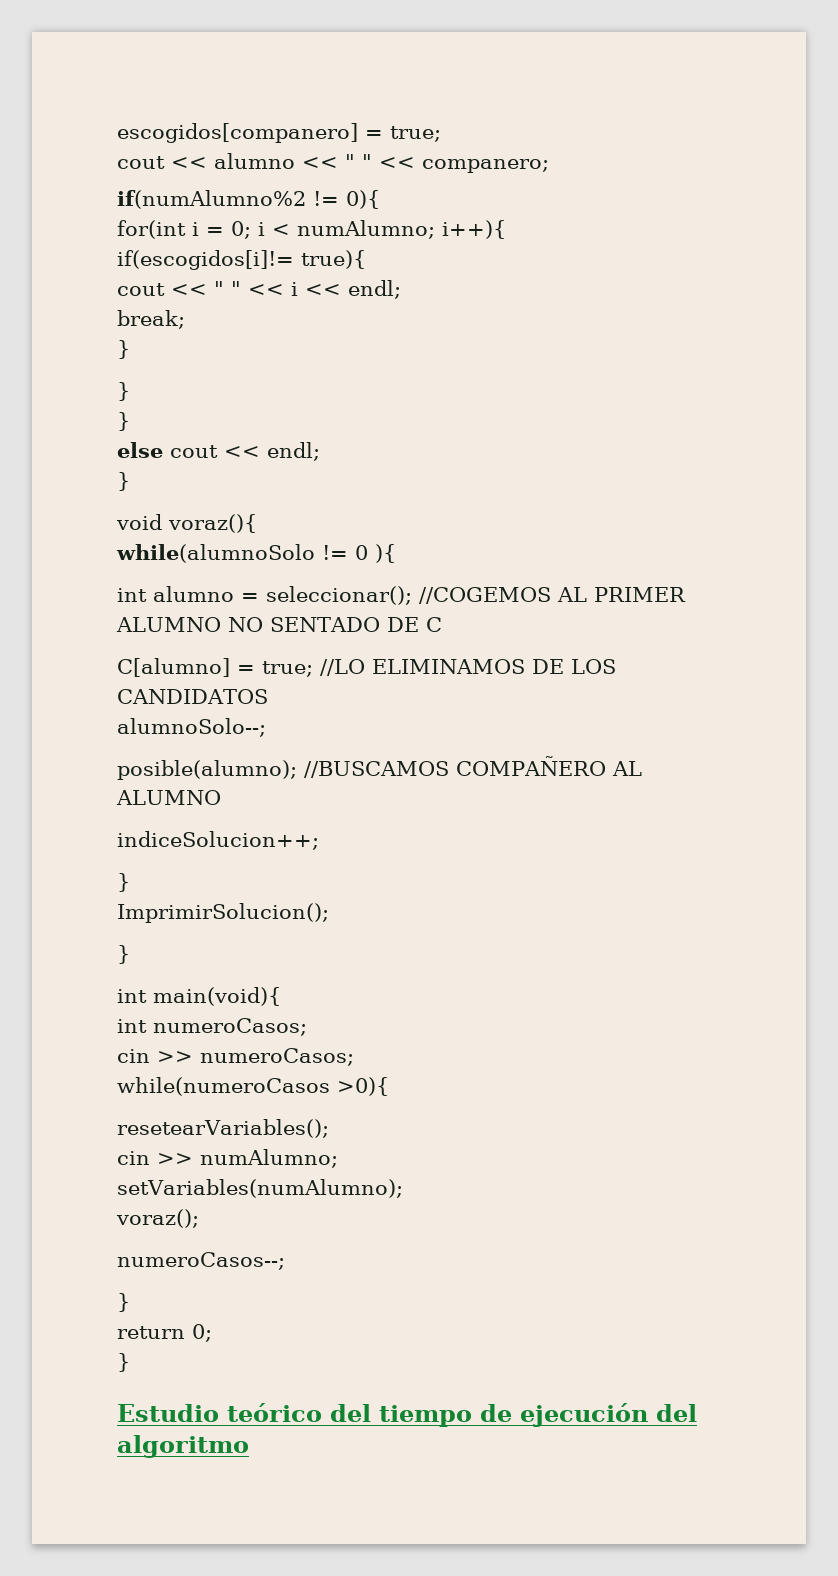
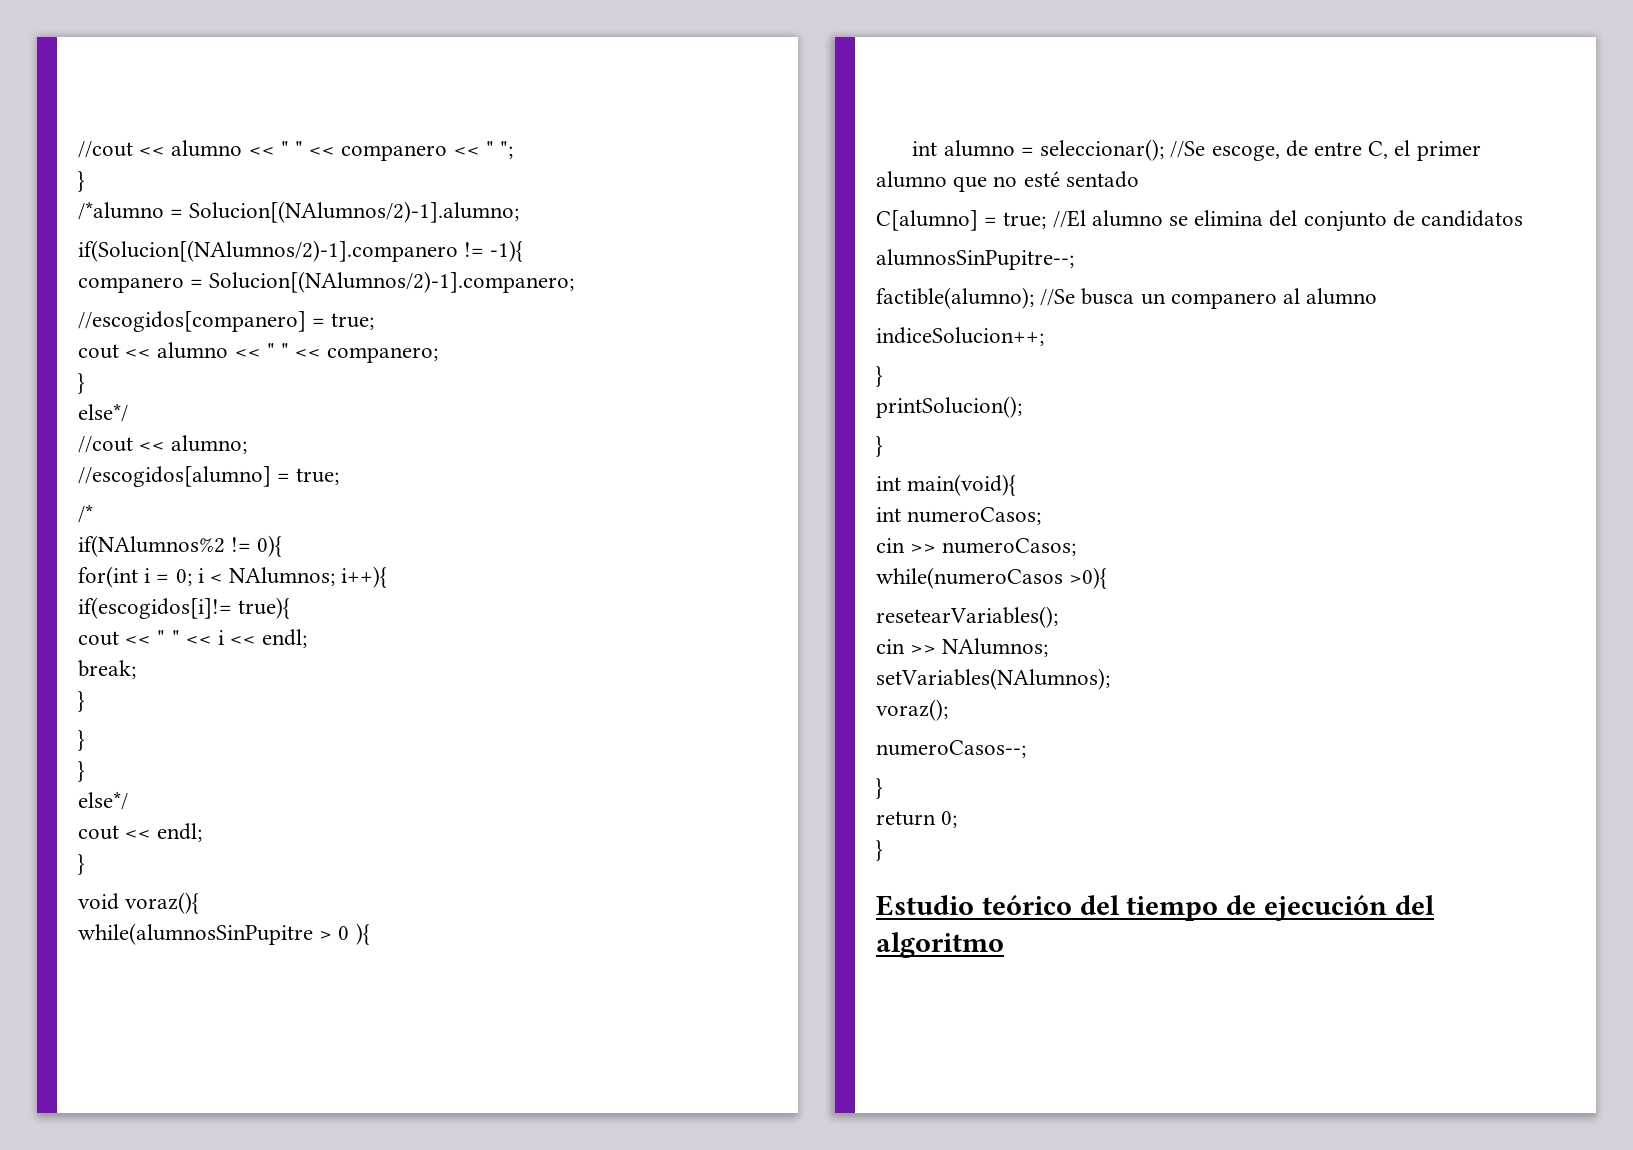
[117,123,358,143] escogidos[companero] -> [78,140,514,161] [78,171,85,192] [78,201,520,223] [78,240,524,262] [78,271,575,293] [78,311,306,332] //cout << alumno << " " << companero << " "; // } // /*alumno = Solucion[(NAlumnos/2)-1].alumno; // if(Solucion[(NAlumnos/2)-1].companero != -1){ // companero = Solucion[(NAlumnos/2)-1].companero; // //escogidos[companero]
[117,190,306,209] if(numAlumno%2 -> [78,373,85,394] [78,403,128,422] [78,435,248,454] [78,466,340,487] [78,504,93,523] [78,535,225,557] } // else*/ // //cout << alumno; // //escogidos[alumno] = true; // /* // if(NAlumnos%2
[297,220,435,239] numAlumno; -> [229,567,336,586] NAlumnos;
[117,442,163,458] else -> [78,791,128,810] else*/ //
[116,544,348,563] while(alumnoSolo != -> [78,923,333,945] while(alumnosSinPupitre >
[419,587,686,604] [116,617,442,632] [117,658,616,677] [117,689,268,704] [117,718,266,737] [117,756,642,780] [116,790,221,805] //COGEMOS AL PRIMER ALUMNO NO SENTADO DE C // C[alumno] = true; //LO ELIMINAMOS DE LOS CANDIDATOS // alumnoSolo--; // posible(alumno); //BUSCAMOS COMPAÑERO AL ALUMNO -> [1170,140,1481,161] [876,171,1139,192] [876,210,1524,232] [876,249,1074,270] [876,287,1378,309] //Se escoge, de entre C, el primer alumno que no esté sentado // C[alumno] = true; //El alumno se elimina del conjunto de candidatos // alumnosSinPupitre--; // factible(alumno); //Se busca un companero al alumno
[117,903,329,923] ImprimirSolucion(); -> [876,396,1022,418] printSolucion();
[200,1149,338,1168] [117,1179,403,1198] numAlumno; // setVariables(numAlumno); -> [942,638,1049,657] [876,668,1110,690] NAlumnos; // setVariables(NAlumnos);

